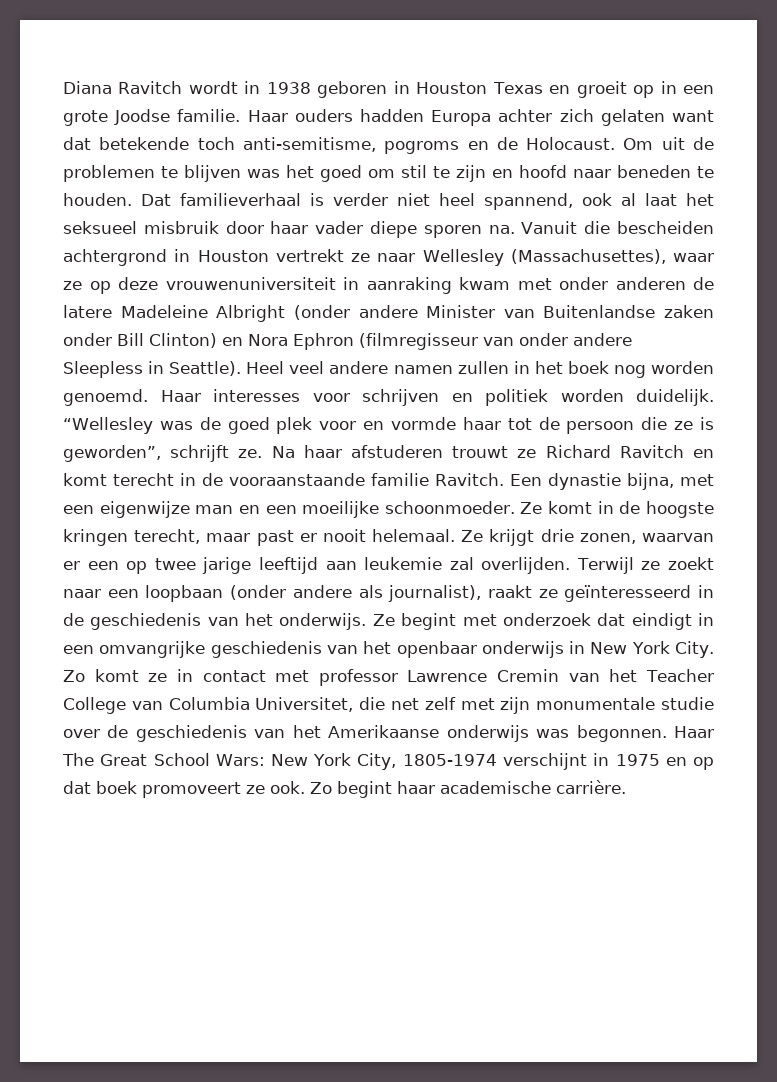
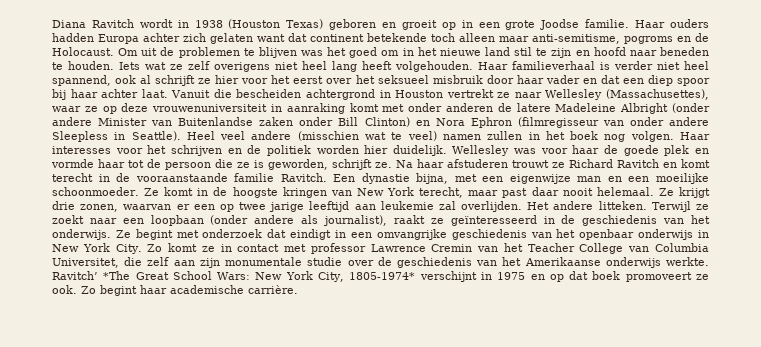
[317,81,543,98] geboren in Houston Texas -> [228,19,377,30] (Houston Texas) geboren
(91, 143) none -> [310,34,364,42] continent
(235, 143) none -> [459,33,529,42] alleen maar
(395, 173) none -> [402,47,511,56] in het nieuwe land
[141,194,171,206] Dat -> [119,61,508,72] Iets wat ze zelf overigens niet heel lang heeft volgehouden. Haar
[645,193,677,206] laat -> [155,75,353,86] schrijft ze hier voor het eerst over
[370,221,515,238] diepe sporen na. -> [582,75,710,86] [52,89,168,100] en dat een diep spoor bij haar achter laat.
[459,277,510,290] kwam -> [349,103,379,112] komt
(389, 367) none -> [297,131,437,141] (misschien wat te veel)
[651,361,714,374] [63,389,148,406] worden genoemd. -> [630,131,674,142] volgen.
(350, 397) none -> [147,145,167,154] het
(473, 397) none -> [247,145,262,154] de
[636,389,714,406] [63,417,357,434] duidelijk. “Wellesley was de goed plek voor -> [364,145,690,156] hier duidelijk. Wellesley was voor haar de goede plek
[63,445,161,462] geworden”, -> [268,159,328,170] geworden,
(128, 537) none -> [330,187,415,196] van New York
[299,533,317,542] er -> [531,187,559,196] daar
(571, 565) none -> [527,201,647,210] Het andere litteken.
[391,697,495,710] net zelf met -> [147,257,195,266] zelf aan
[536,725,715,742] [62,753,94,766] was begonnen. Haar The -> [666,257,709,266] [52,271,131,280] werkte. Ravitch’ *The
[402,754,497,766] 1805-1974 -> [349,272,416,280] 1805-1974*

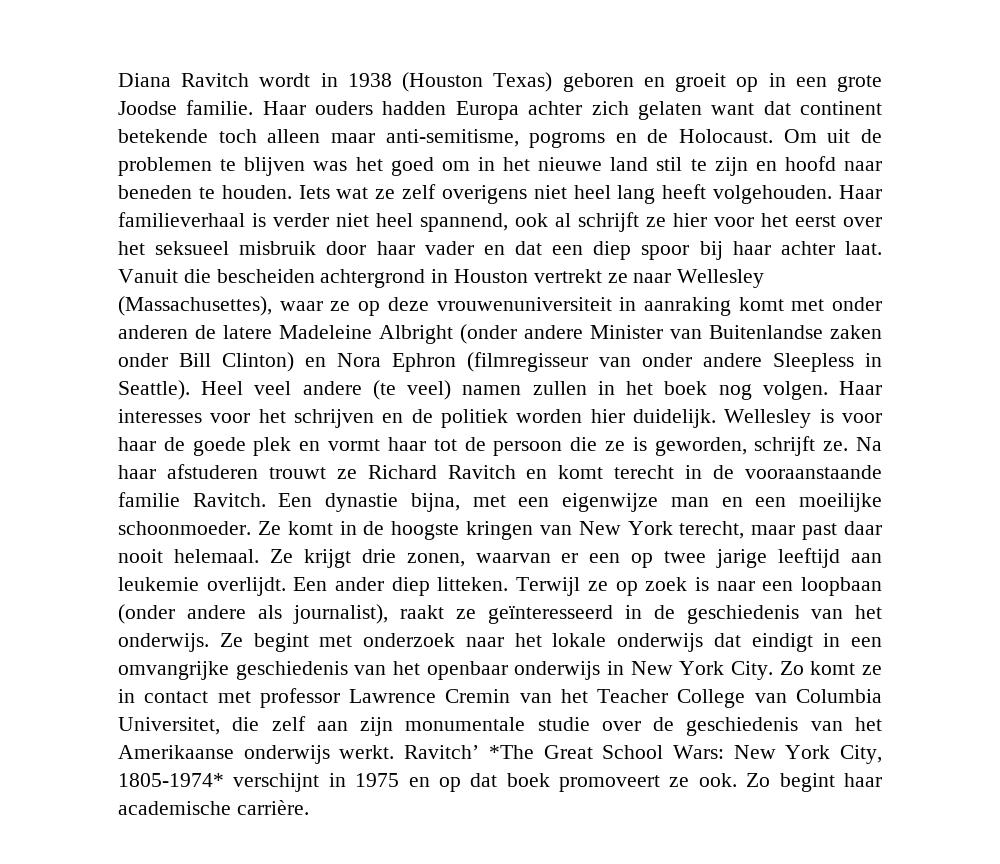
[297,131,403,141] (misschien wat te -> [372,380,396,400] (te
[514,148,537,154] was -> [819,409,834,423] is
[51,159,94,168] vormde -> [328,439,381,451] vormt
[438,201,709,212] [52,215,84,224] zal overlijden. Het andere litteken. Terwijl ze zoekt -> [206,577,709,596] overlijdt. Een ander diep litteken. Terwijl ze op zoek is
(263, 233) none -> [465,633,703,652] naar het lokale onderwijs
[666,257,709,266] werkte. -> [339,745,395,759] werkt.

